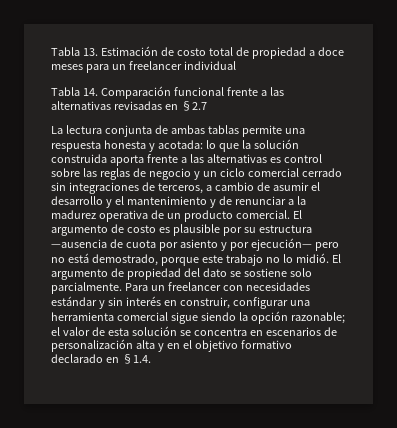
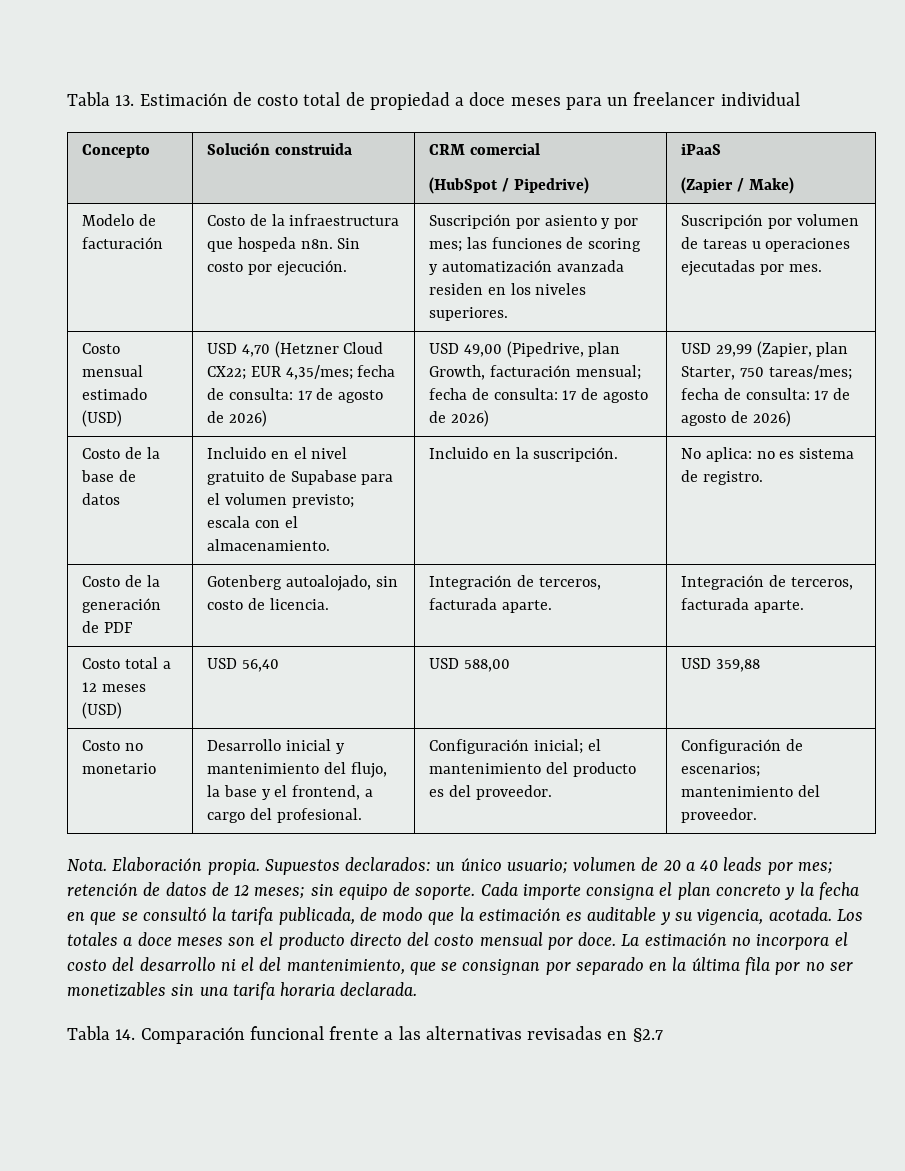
(236, 65) none -> [82,144,151,158] [207,142,352,155] [429,143,540,155] [429,177,589,194] [681,143,722,155] [681,177,794,194] [82,214,156,226] [82,237,164,249] [207,214,400,226] [207,237,361,252] [207,260,347,276] [429,214,639,229] [429,237,642,252] [429,260,624,275] [429,283,587,295] [429,307,509,321] [681,214,859,229] [681,237,851,252] [681,260,822,276] [82,343,121,354] [82,365,144,377] [82,388,148,400] [82,410,123,427] [207,341,384,358] [207,365,396,380] [207,388,384,403] [207,410,267,427] [429,341,621,358] [429,365,641,380] [429,388,648,403] [429,410,489,427] [681,341,849,358] [681,365,852,380] [681,388,851,400] [681,410,791,427] [82,447,160,459] [81,470,136,482] [82,493,121,505] [207,447,348,459] [207,470,394,485] [207,493,354,508] [207,516,298,528] [207,539,331,551] [429,447,619,462] [681,447,855,462] [681,470,763,485] [82,575,160,587] [82,598,162,613] [82,621,133,633] [207,575,398,591] [207,598,329,610] [429,575,601,590] [429,598,552,613] [681,575,853,590] [681,598,804,613] [82,657,171,669] [82,682,146,692] [82,702,123,719] [207,658,279,672] [429,658,510,672] [681,658,760,672] [82,740,143,751] [82,763,157,774] [207,739,345,754] [207,762,387,778] [207,785,373,800] [207,808,362,823] [429,739,601,754] [429,762,636,777] [429,785,552,800] [681,739,803,754] [681,763,761,777] [681,785,820,797] [681,808,758,823] [67,857,833,875] [67,882,859,900] [67,907,863,925] [67,932,848,950] [67,957,853,975] [67,982,418,1000] // Concepto | Solución construida | CRM comercial // (HubSpot / Pipedrive) | iPaaS // (Zapier / Make) // Modelo de facturación | Costo de la infraestructura que hospeda n8n. Sin costo por ejecución. | Suscripción por asiento y por mes; las funciones de scoring y automatización avanzada residen en los niveles superiores. | Suscripción por volumen de tareas u operaciones ejecutadas por mes. // Costo mensual estimado (USD) | USD 4,70 (Hetzner Cloud CX22; EUR 4,35/mes; fecha de consulta: 17 de agosto de 2026) | USD 49,00 (Pipedrive, plan Growth, facturación mensual; fecha de consulta: 17 de agosto de 2026) | USD 29,99 (Zapier, plan Starter, 750 tareas/mes; fecha de consulta: 17 de agosto de 2026) // Costo de la base de datos | Incluido en el nivel gratuito de Supabase para el volumen previsto; escala con el almacenamiento. | Incluido en la suscripción. | No aplica: no es sistema de registro. // Costo de la generación de PDF | Gotenberg autoalojado, sin costo de licencia. | Integración de terceros, facturada aparte. | Integración de terceros, facturada aparte. // Costo total a 12 meses (USD) | USD 56,40 | USD 588,00 | USD 359,88 // Costo no monetario | Desarrollo inicial y mantenimiento del flujo, la base y el frontend, a cargo del profesional. | Configuración inicial; el mantenimiento del producto es del proveedor. | Configuración de escenarios; mantenimiento del proveedor. // Nota. Elaboración propia. Supuestos declarados: un único usuario; volumen de 20 a 40 leads por mes; retención de datos de 12 meses; sin equipo de soporte. Cada importe consigna el plan concreto y la fecha en que se consultó la tarifa publicada, de modo que la estimación es auditable y su vigencia, acotada. Los totales a doce meses son el producto directo del costo mensual por doce. La estimación no incorpora el costo del desarrollo ni el del mantenimiento, que se consignan por separado en la última fila por no ser monetizables sin una tarifa horaria declarada.
[51,125,305,137] [51,139,299,152] [51,154,322,166] [51,168,342,180] [51,182,320,194] [51,196,306,208] [51,210,302,222] [51,224,312,236] [51,238,339,251] [51,253,341,266] [51,268,312,280] [51,282,310,294] [51,296,310,309] [51,311,345,324] [51,326,337,336] [51,339,292,352] [51,354,151,364] // La lectura conjunta de ambas tablas permite una respuesta honesta y acotada: lo que la solución construida aporta frente a las alternativas es control sobre las reglas de negocio y un ciclo comercial cerrado sin integraciones de terceros, a cambio de asumir el desarrollo y el mantenimiento y de renunciar a la madurez operativa de un producto comercial. El argumento de costo es plausible por su estructura —ausencia de cuota por asiento y por ejecución— pero no está demostrado, porque este trabajo no lo midió. El argumento de propiedad del dato se sostiene solo parcialmente. Para un freelancer con necesidades estándar y sin interés en construir, configurar una herramienta comercial sigue siendo la opción razonable; el valor de esta solución se concentra en escenarios de personalización alta y en el objetivo formativo declarado en §1.4. -> (663, 1035) none

